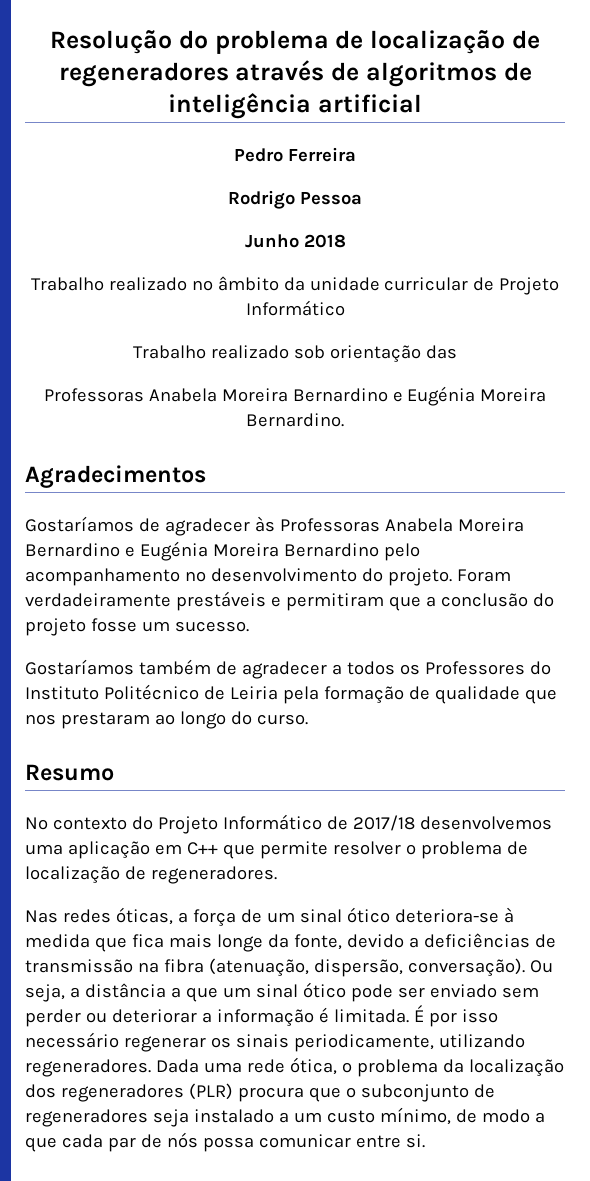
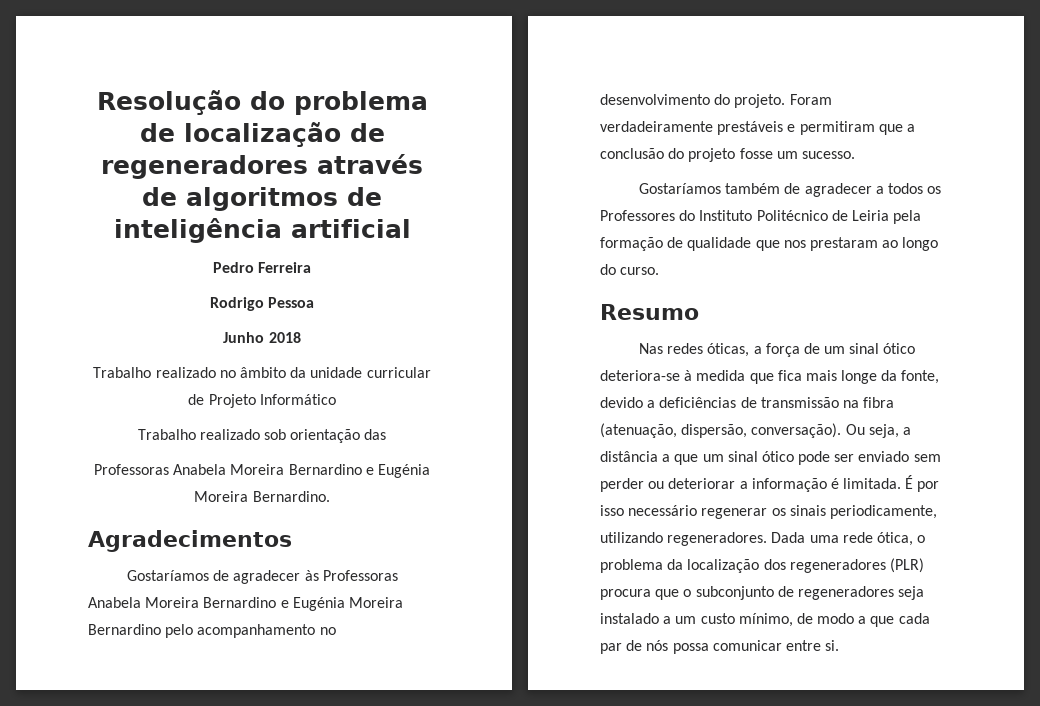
[25,814,552,834] [25,841,528,859] [25,866,277,884] // No contexto do Projeto Informático de 2017/18 desenvolvemos uma aplicação em C++ que permite resolver o problema de localização de regeneradores. -> (699, 312) none

